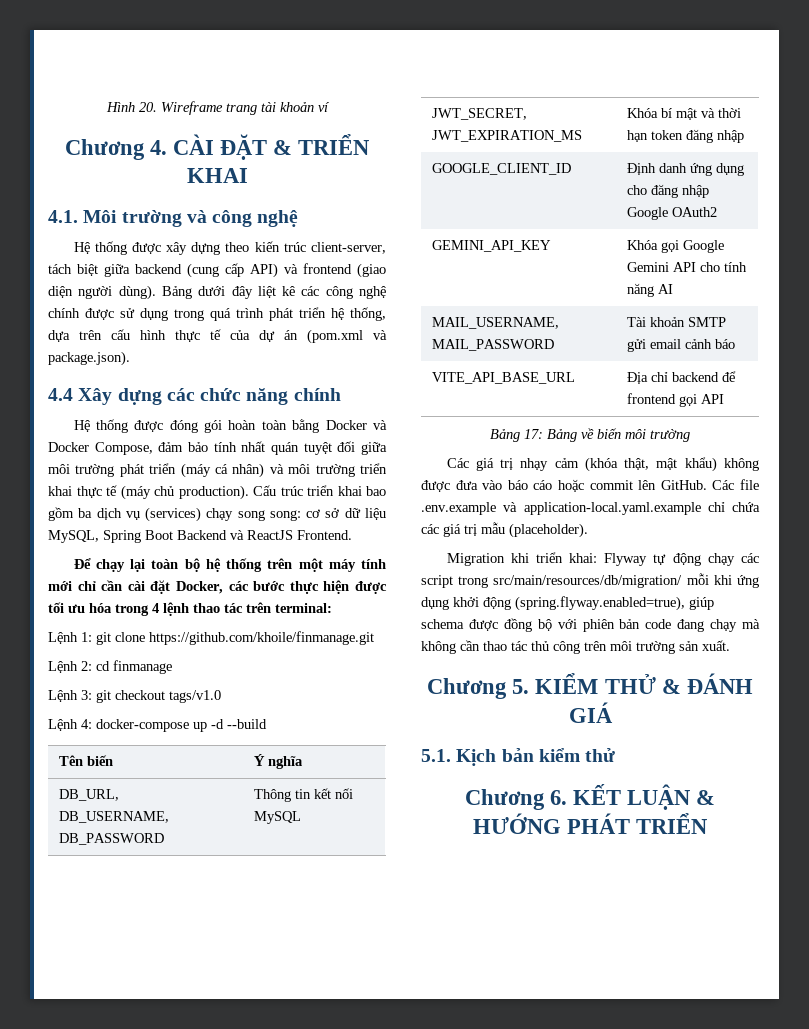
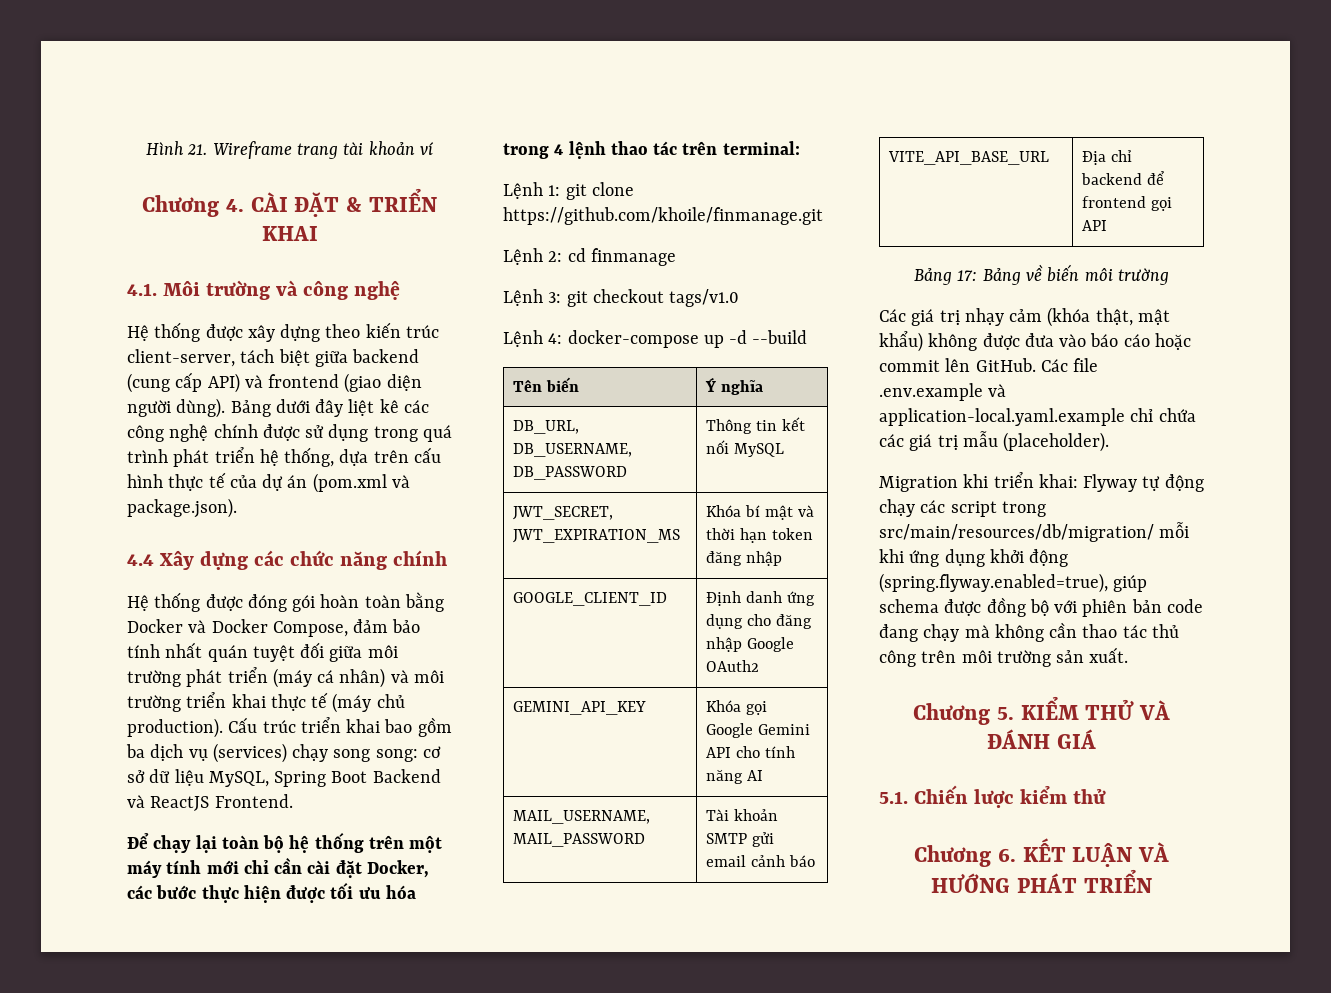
[138,102,157,112] 20. -> [187,144,208,155] 21.
[661,679,681,694] & -> [1138,700,1170,720] VÀ
[456,748,534,766] Kịch bản -> [914,785,1015,808] Chiến lược
[696,790,716,805] & -> [1137,842,1169,862] VÀ

